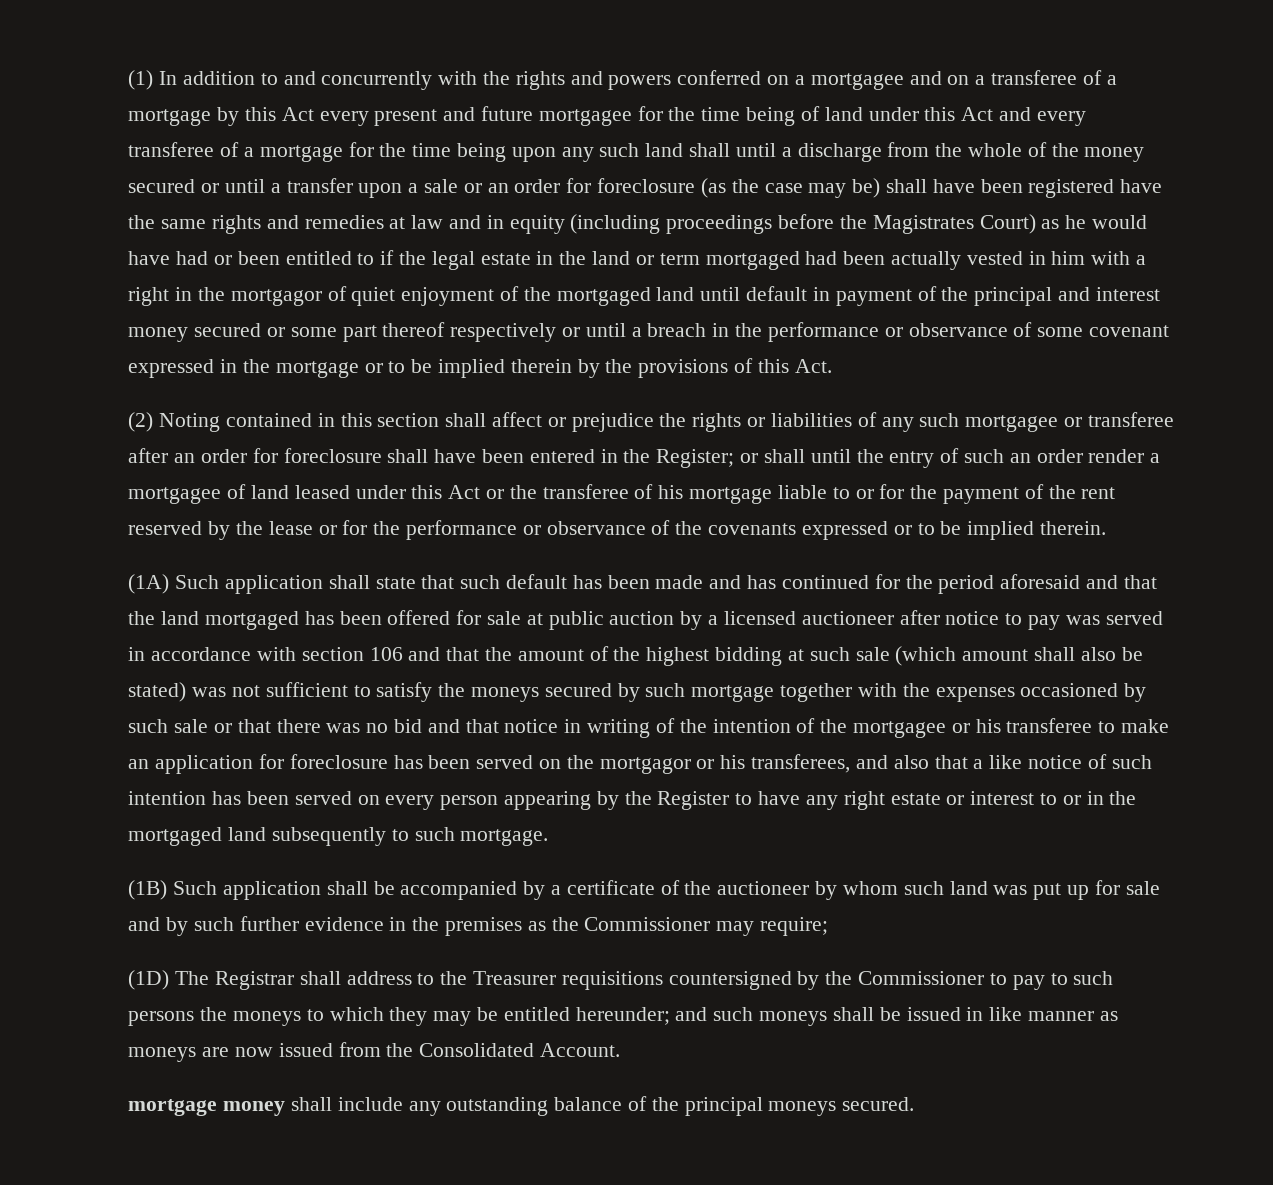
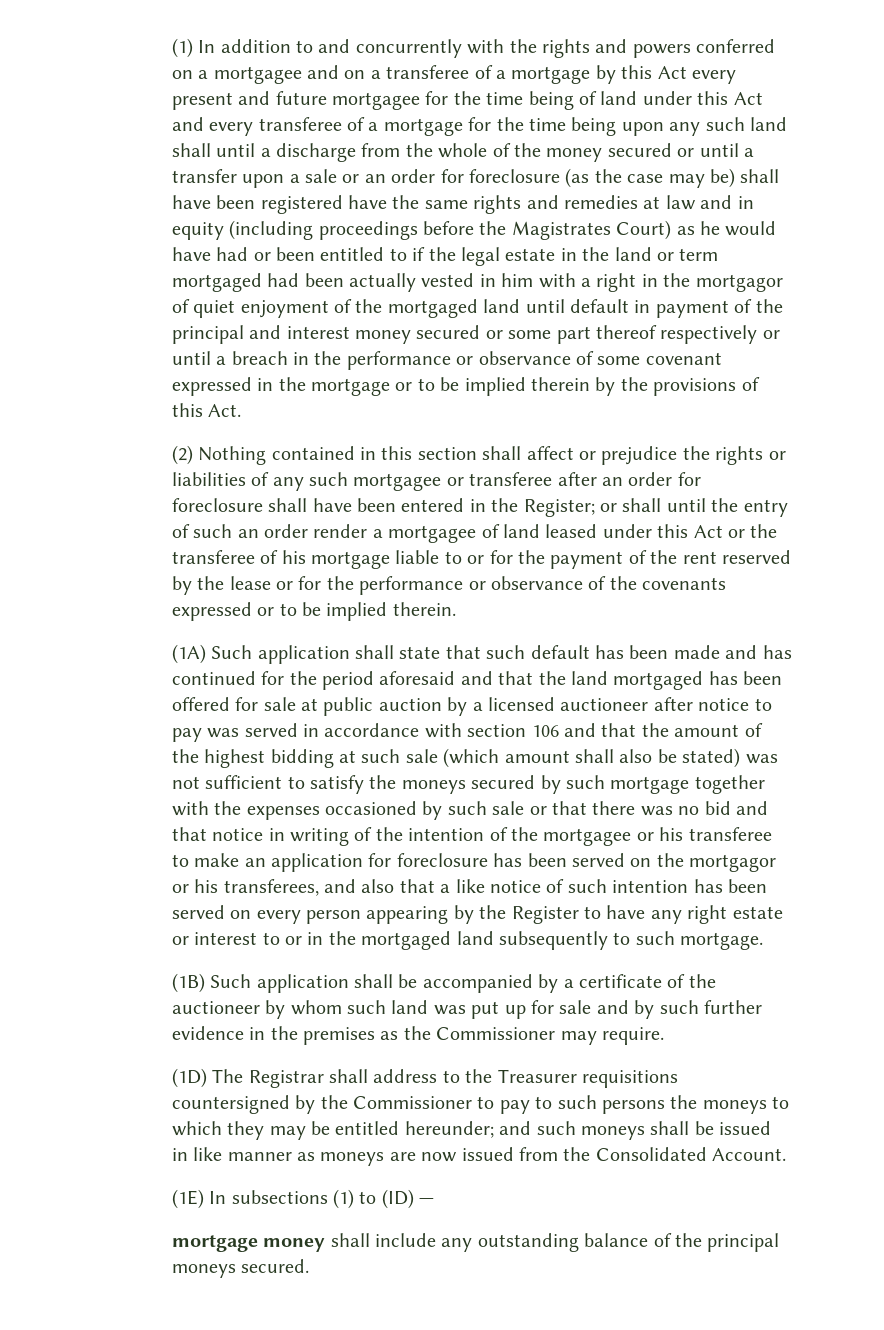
[159,413,221,432] Noting -> [198,446,267,465] Nothing
[760,917,829,936] require; -> [601,1027,664,1045] require.
(621, 1050) none -> [171,1189,435,1209] // (1E) In subsections (1) to (ID) —

